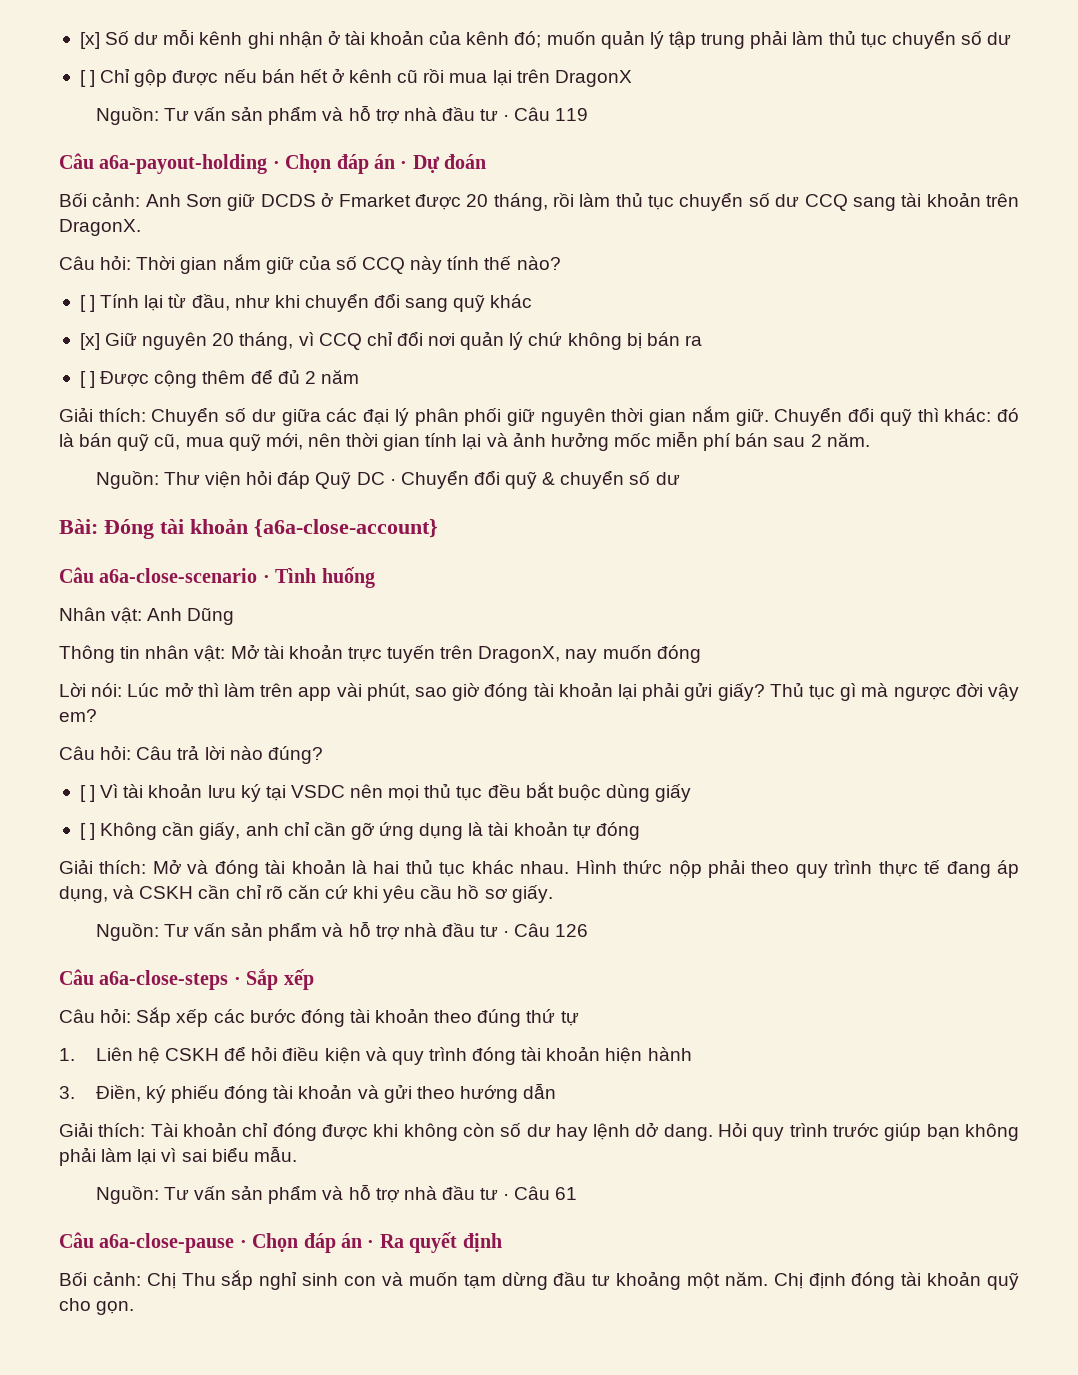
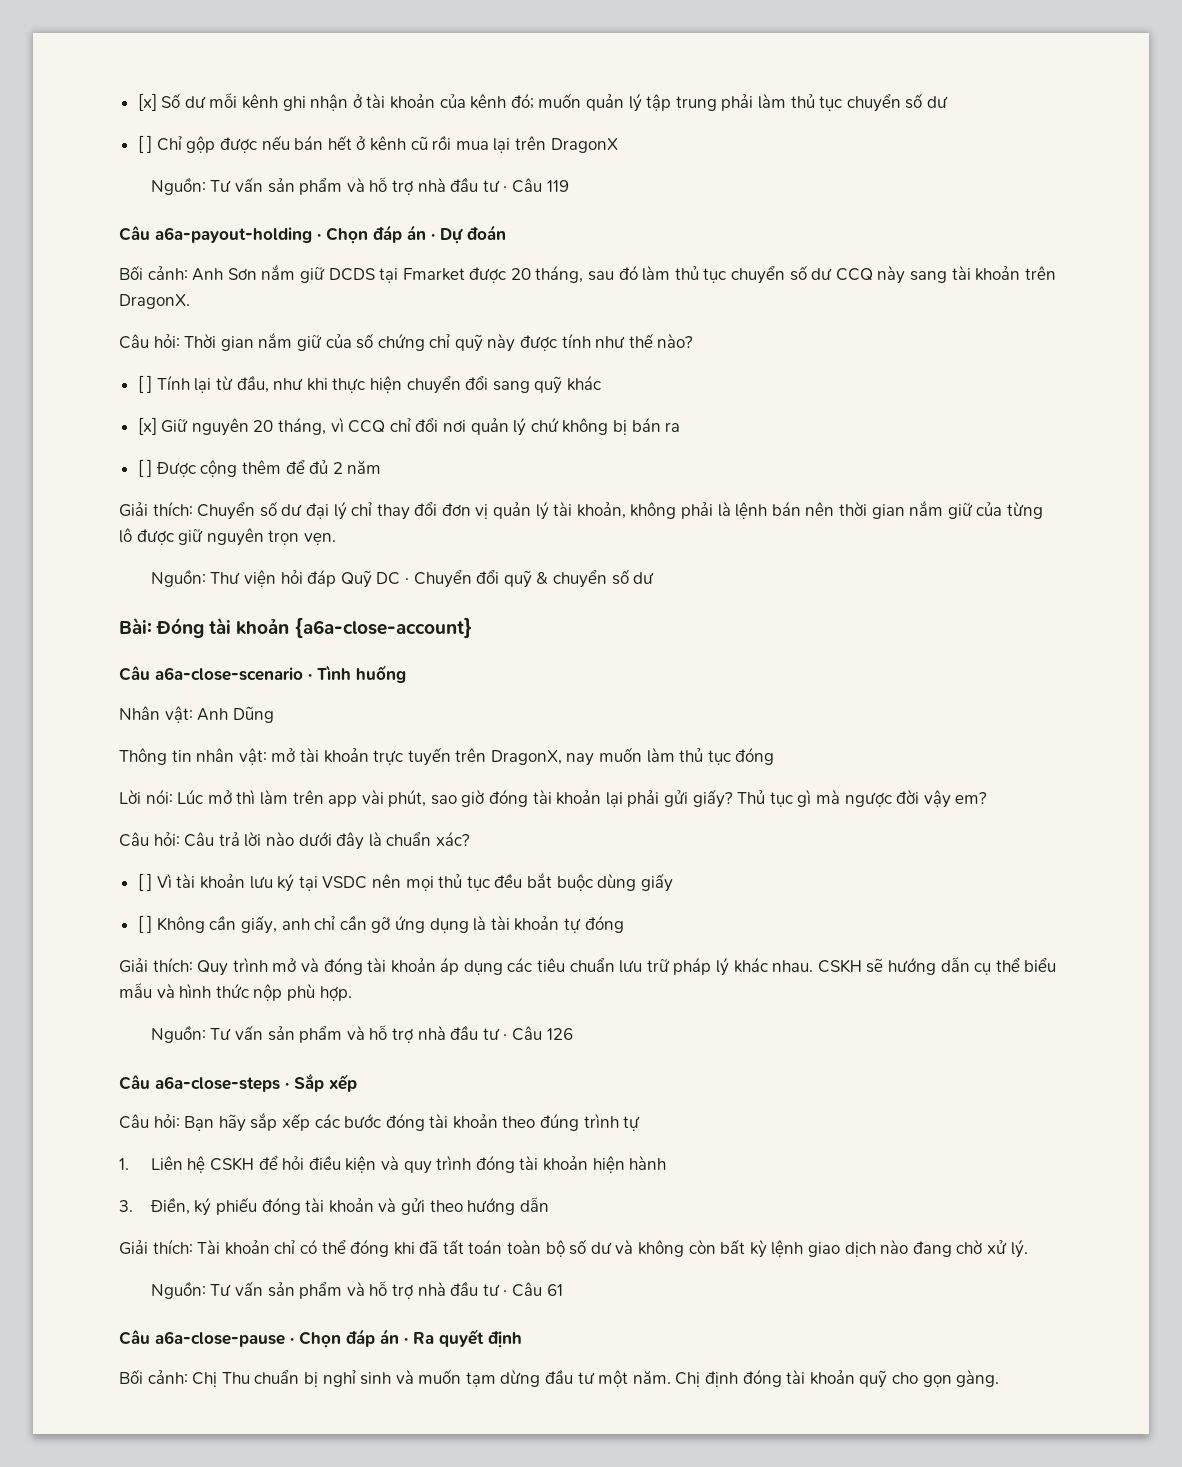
(223, 200) none -> [261,264,296,280] nắm
[321,192,334,207] ở -> [379,268,399,283] tại
[553,193,575,207] rồi -> [588,265,638,281] sau đó
(848, 202) none -> [877,265,906,284] này
[362,256,480,274] CCQ này tính -> [377,333,626,352] chứng chỉ quỹ này được tính như
(300, 301) none -> [332,376,403,393] thực hiện
[281,406,1020,426] [59,431,870,451] giữa các đại lý phân phối giữ nguyên thời gian nắm giữ. Chuyển đổi quỹ thì khác: đó là bán quỹ cũ, mua quỹ mới, nên thời gian tính lại và ảnh hưởng mốc miễn phí bán sau 2 năm. -> [305,500,1043,520] [119,528,336,546] đại lý chỉ thay đổi đơn vị quản lý tài khoản, không phải là lệnh bán nên thời gian nắm giữ của từng lô được giữ nguyên trọn vẹn.
[230,644,259,659] Mở -> [271,748,296,762] mở
(652, 652) none -> [646,747,731,765] làm thủ tục
[267,746,323,764] đúng? -> [298,831,470,850] dưới đây là chuẩn xác?
[152,859,181,874] Mở -> [197,957,297,976] Quy trình mở
[352,859,1019,878] [59,884,553,903] là hai thủ tục khác nhau. Hình thức nộp phải theo quy trình thực tế đang áp dụng, và CSKH cần chỉ rõ căn cứ khi yêu cầu hồ sơ giấy. -> [440,957,1057,976] [119,983,352,1001] áp dụng các tiêu chuẩn lưu trữ pháp lý khác nhau. CSKH sẽ hướng dẫn cụ thể biểu mẫu và hình thức nộp phù hợp.
[136,1007,172,1027] Sắp -> [184,1112,278,1132] Bạn hãy sắp
[526,1009,556,1023] thứ -> [583,1113,619,1128] trình
[272,1122,1020,1141] [59,1146,297,1166] đóng được khi không còn số dư hay lệnh dở dang. Hỏi quy trình trước giúp bạn không phải làm lại vì sai biểu mẫu. -> [299,1239,1028,1258] có thể đóng khi đã tất toán toàn bộ số dư và không còn bất kỳ lệnh giao dịch nào đang chờ xử lý.
[221,1270,254,1290] sắp -> [254,1370,318,1387] chuẩn bị
[344,1276,377,1286] con -> (392, 1378) none
[616,1271,682,1290] khoảng -> (595, 1378) none
[96,1301,135,1315] gọn. -> [922,1369,1000,1387] gọn gàng.

